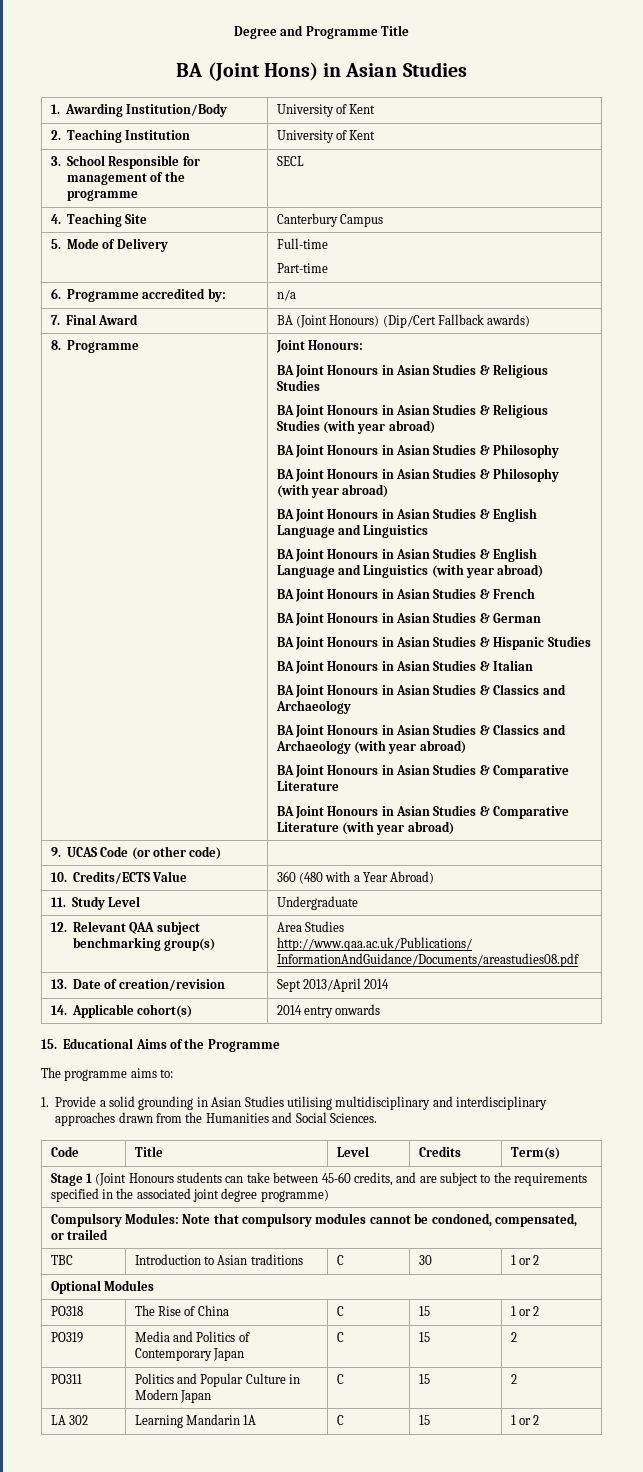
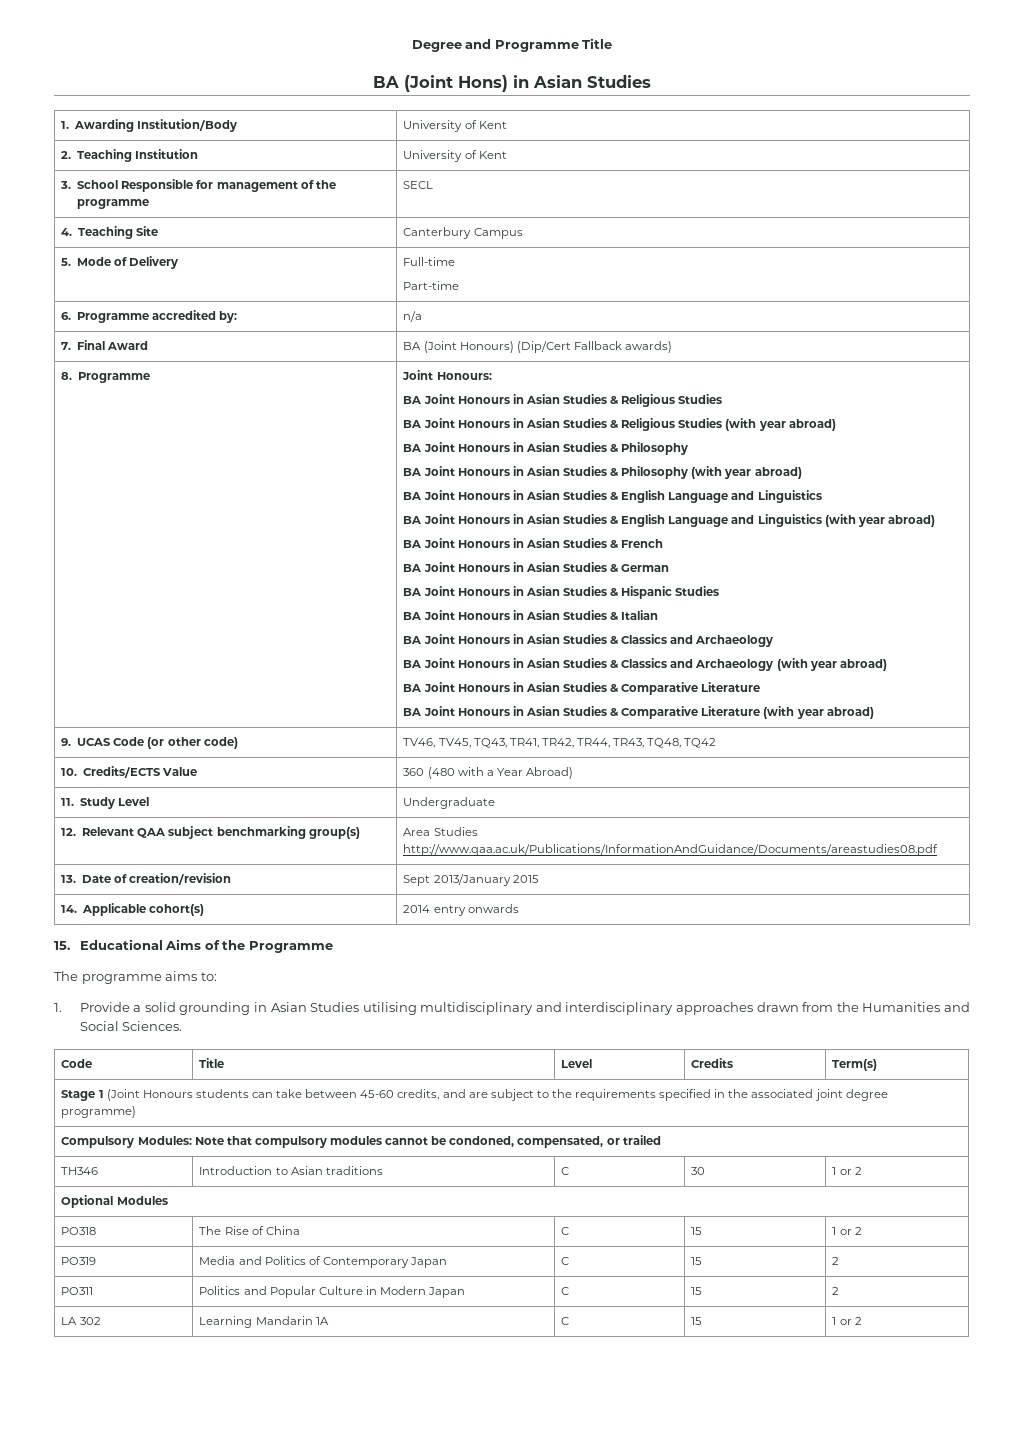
(222, 853) none -> [403,738,717,748] TV46, TV45, TQ43, TR41, TR42, TR44, TR43, TQ48, TQ42
[302,978,390,992] 2013/April 2014 -> [433,874,539,886] 2013/January 2015
[50,1255,73,1265] TBC -> [61,1167,99,1175] TH346

